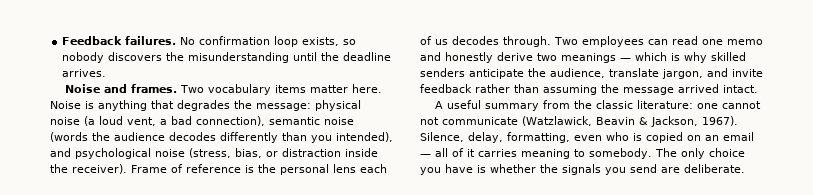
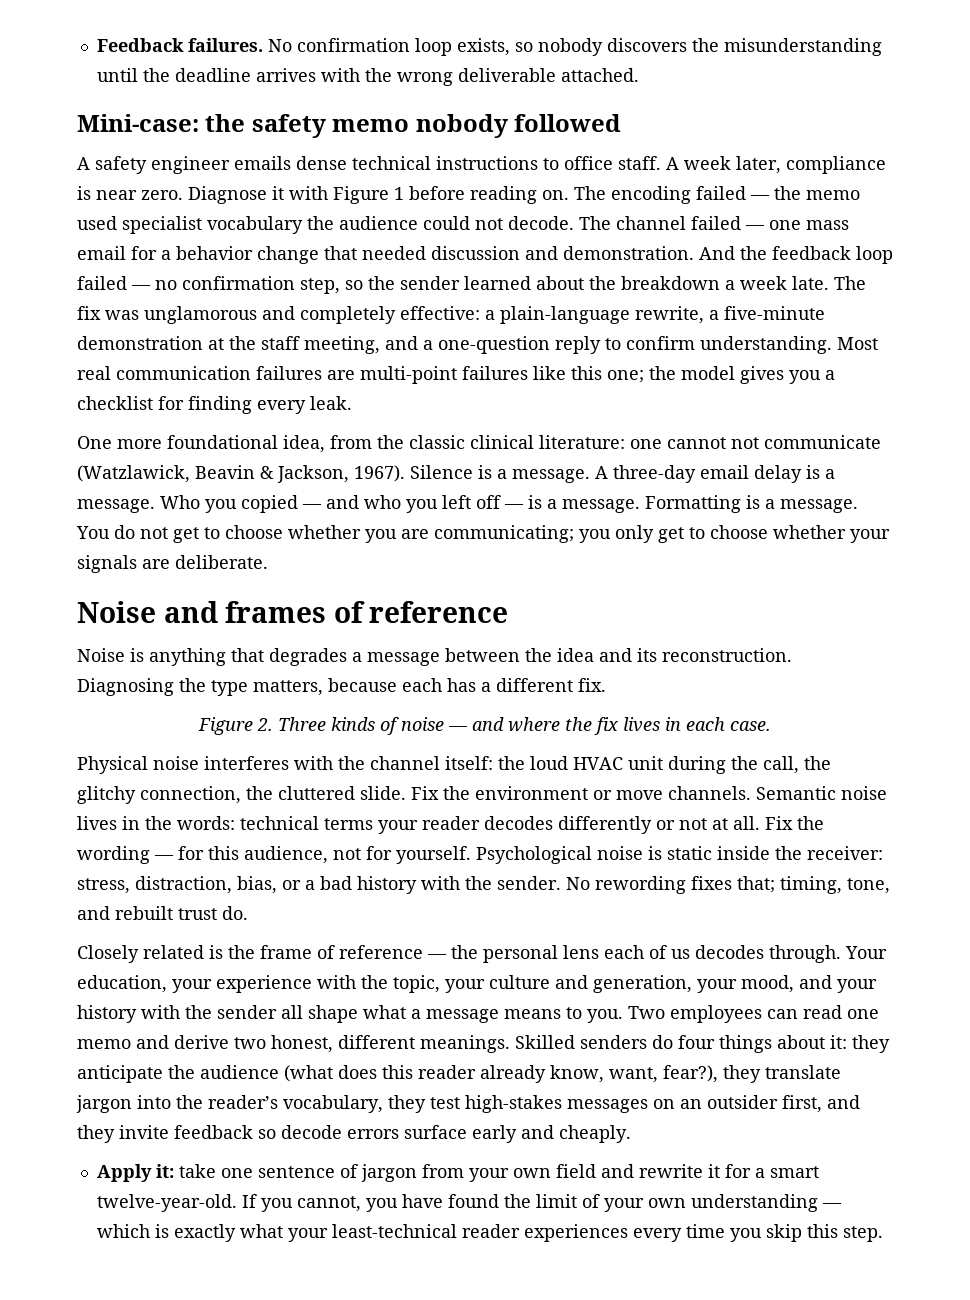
[62,69,107,77] [64,84,382,95] [50,100,361,111] [50,116,354,126] [50,132,393,143] [50,148,378,159] [50,164,387,175] [420,36,763,47] [420,52,746,63] [420,68,763,79] [420,84,758,95] [434,100,539,111] arrives. // Noise and frames. Two vocabulary items matter here. Noise is anything that degrades the message: physical noise (a loud vent, a bad connection), semantic noise (words the audience decodes differently than you intended), and psychological noise (stress, bias, or distraction inside the receiver). Frame of reference is the personal lens each of us decodes through. Two employees can read one memo and honestly derive two meanings — which is why skilled senders anticipate the audience, translate jargon, and invite feedback rather than assuming the message arrived intact. // A useful summary -> [255,68,639,86] [77,114,622,138] [77,156,886,174] [77,186,860,204] [77,216,849,234] [77,246,893,264] [77,276,866,294] [77,306,825,324] [77,336,878,354] [77,366,835,384] [77,396,352,414] [77,435,325,453] arrives with the wrong deliverable attached. // Mini-case: the safety memo nobody followed // A safety engineer emails dense technical instructions to office staff. A week later, compliance is near zero. Diagnose it with Figure 1 before reading on. The encoding failed — the memo used specialist vocabulary the audience could not decode. The channel failed — one mass email for a behavior change that needed discussion and demonstration. And the feedback loop failed — no confirmation step, so the sender learned about the breakdown a week late. The fix was unglamorous and completely effective: a plain-language rewrite, a five-minute demonstration at the staff meeting, and a one-question reply to confirm understanding. Most real communication failures are multi-point failures like this one; the model gives you a checklist for finding every leak. // One more foundational idea,
(633, 104) none -> [470,435,534,449] clinical
[420,132,754,143] [420,148,745,159] [420,164,745,175] Silence, delay, formatting, even who is copied on an email — all of it carries meaning to somebody. The only choice you have is whether the signals you send are deliberate. -> [410,465,835,483] [77,495,858,513] [76,525,890,543] [77,555,268,573] [77,601,509,623] [77,648,792,666] [77,678,606,696] [198,717,771,735] [77,756,831,774] [77,786,887,804] [77,816,824,834] [77,846,883,864] [77,876,890,894] [77,906,248,920] [77,945,887,963] [77,975,877,993] [77,1005,879,1023] [77,1035,890,1053] [77,1065,841,1083] [76,1095,860,1113] [77,1125,631,1143] [96,1164,819,1182] [96,1194,842,1212] [96,1224,883,1242] Silence is a message. A three-day email delay is a message. Who you copied — and who you left off — is a message. Formatting is a message. You do not get to choose whether you are communicating; you only get to choose whether your signals are deliberate. // Noise and frames of reference // Noise is anything that degrades a message between the idea and its reconstruction. Diagnosing the type matters, because each has a different fix. // Figure 2. Three kinds of noise — and where the fix lives in each case. // Physical noise interferes with the channel itself: the loud HVAC unit during the call, the glitchy connection, the cluttered slide. Fix the environment or move channels. Semantic noise lives in the words: technical terms your reader decodes differently or not at all. Fix the wording — for this audience, not for yourself. Psychological noise is static inside the receiver: stress, distraction, bias, or a bad history with the sender. No rewording fixes that; timing, tone, and rebuilt trust do. // Closely related is the frame of reference — the personal lens each of us decodes through. Your education, your experience with the topic, your culture and generation, your mood, and your history with the sender all shape what a message means to you. Two employees can read one memo and derive two honest, different meanings. Skilled senders do four things about it: they anticipate the audience (what does this reader already know, want, fear?), they translate jargon into the reader’s vocabulary, they test high-stakes messages on an outsider first, and they invite feedback so decode errors surface early and cheaply. // Apply it: take one sentence of jargon from your own field and rewrite it for a smart twelve-year-old. If you cannot, you have found the limit of your own understanding — which is exactly what your least-technical reader experiences every time you skip this step.

